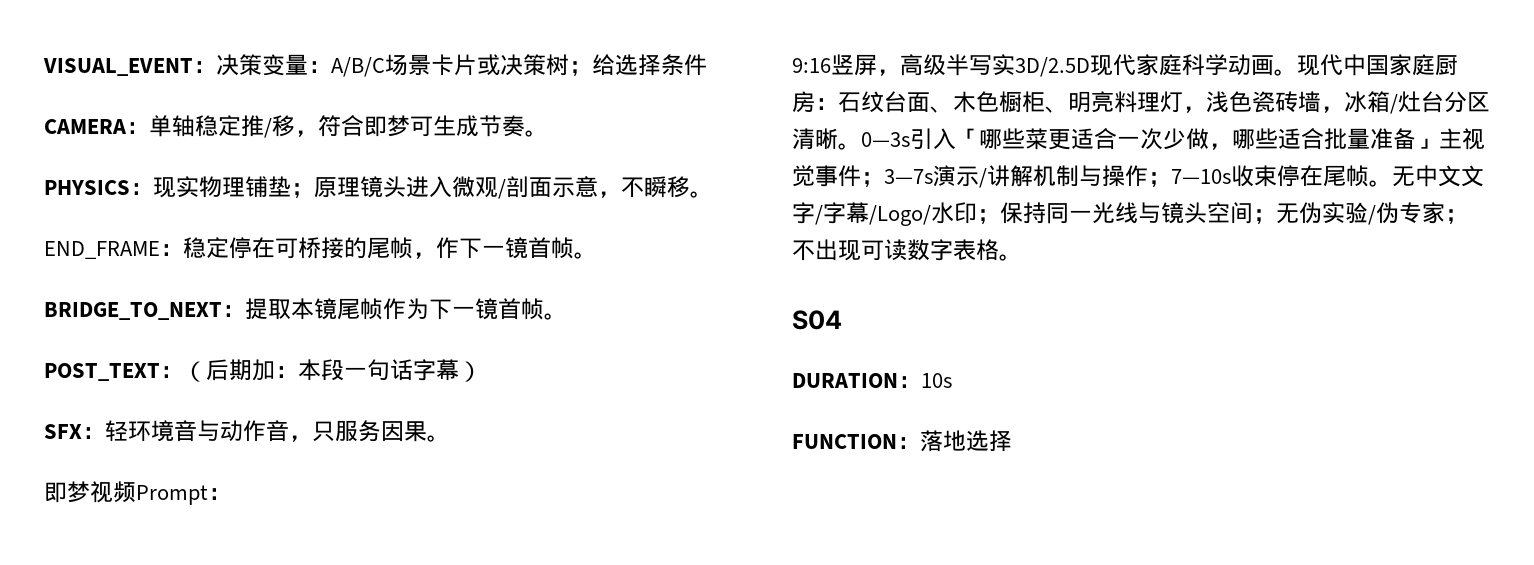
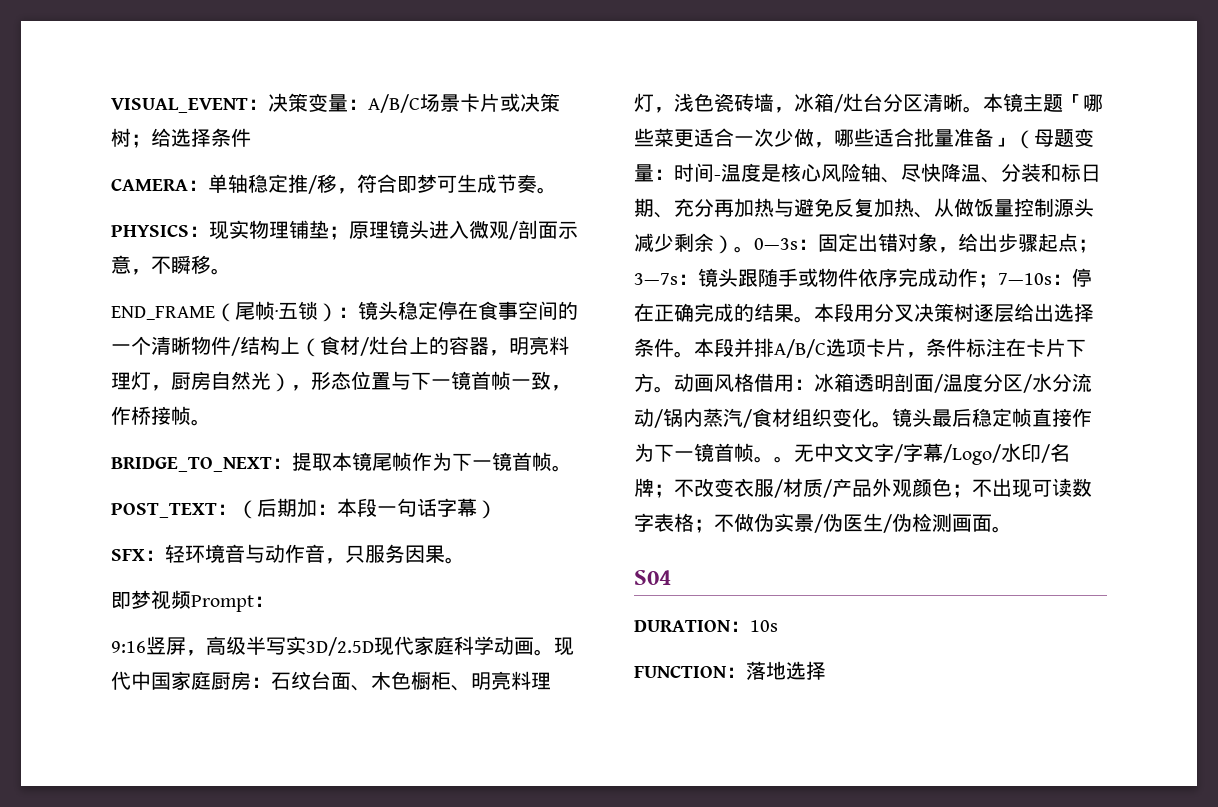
[160,237,551,259] ：稳定停在可桥接的尾帧，作下一镜首 -> [215,301,578,322] [111,336,569,357] [111,371,571,392] [111,406,171,425] （尾帧·五锁）：镜头稳定停在食事空间的一个清晰物件/结构上（食材/灶台上的容器，明亮料理灯，厨房自然光），形态位置与下一镜首帧一致，作桥接
[861,128,956,150] 0—3s引入 -> [983,93,1063,112] 本镜主题
[1439,128,1485,150] [792,165,1369,188] 主视觉事件；3—7s演示/讲解机制与操作；7—10s收束停在尾帧 -> [1014,128,1094,149] [634,163,1101,183] [634,198,1094,218] [634,233,1098,254] [634,268,1092,288] [634,303,1094,323] [634,338,1086,358] [634,373,1092,393] [634,408,1092,428] [634,443,774,463] （母题变量：时间-温度是核心风险轴、尽快降温、分装和标日期、充分再加热与避免反复加热、从做饭量控制源头减少剩余）。0—3s：固定出错对象，给出步骤起点；3—7s：镜头跟随手或物件依序完成动作；7—10s：停在正确完成的结果。本段用分叉决策树逐层给出选择条件。本段并排A/B/C选项卡片，条件标注在卡片下方。动画风格借用：冰箱透明剖面/温度分区/水分流动/锅内蒸汽/食材组织变化。镜头最后稳定帧直接作为下一镜首帧。
[977,202,1445,225] ；保持同一光线与镜头空间；无伪实验/伪专家 -> [1041,443,1070,463] [634,478,952,498] /名牌；不改变衣服/材质/产品外观颜色
(999, 250) none -> [694,513,992,533] ；不做伪实景/伪医生/伪检测画面

